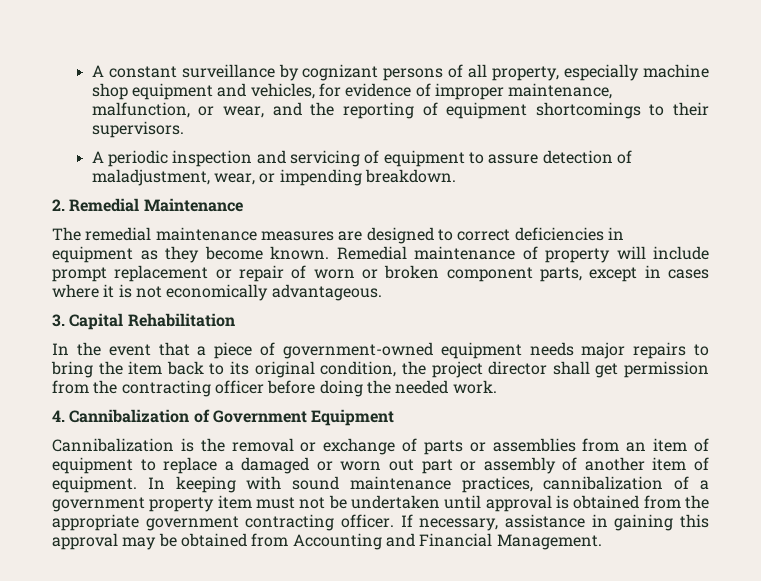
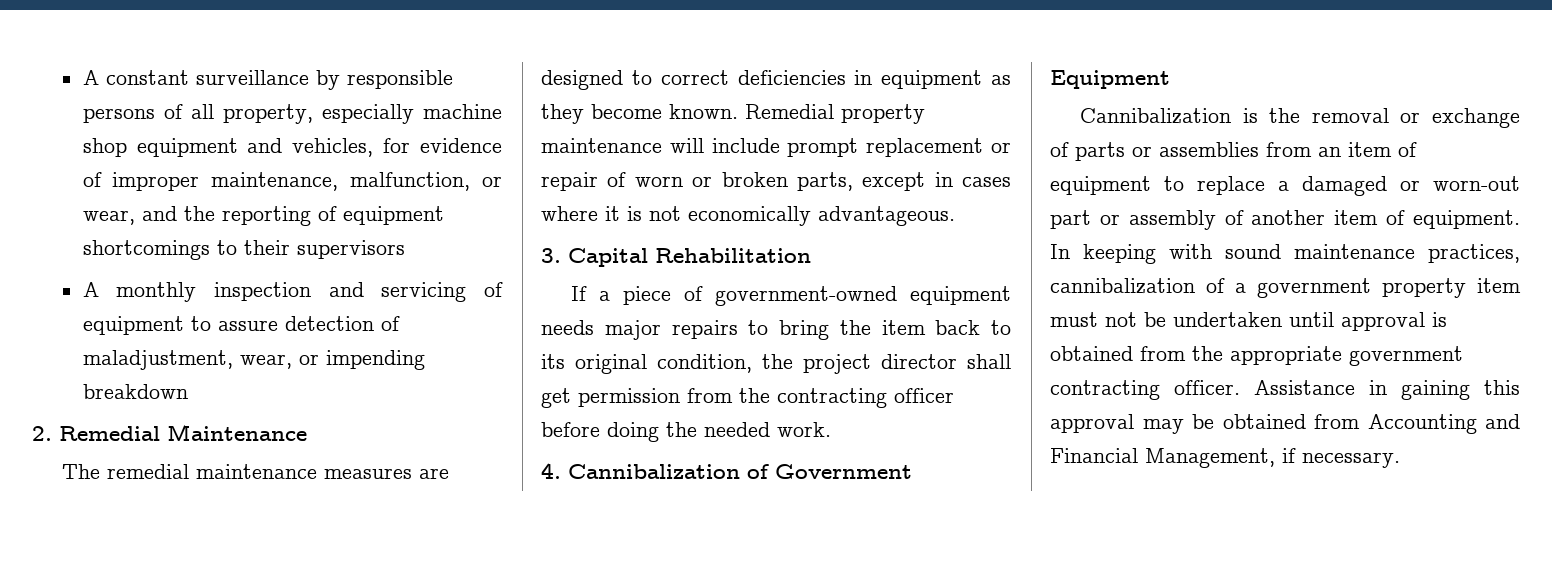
[302,64,379,81] cognizant -> [346,70,453,89] responsible
[91,121,184,138] [91,150,169,167] supervisors. // A periodic -> [296,240,405,259] [82,282,197,302] supervisors // A monthly
[365,169,457,183] breakdown. -> [82,384,188,399] breakdown
[414,246,610,263] maintenance of property -> [841,104,925,124] [541,138,662,153] property maintenance
[446,267,533,282] component -> (788, 179) none
[52,342,190,356] In the event that -> [571,286,588,301] If
[340,459,414,471] worn out -> [1433,176,1520,191] worn-out
[400,514,586,531] If necessary, assistance -> [1254,380,1355,395] Assistance
[496,534,602,550] Management. -> [1145,448,1400,468] Management, if necessary.

